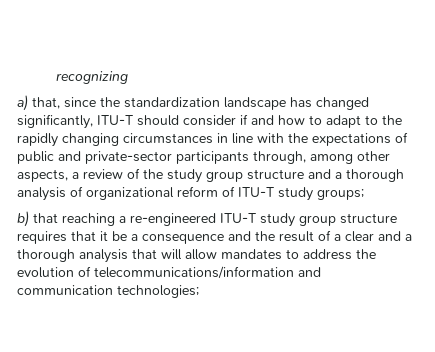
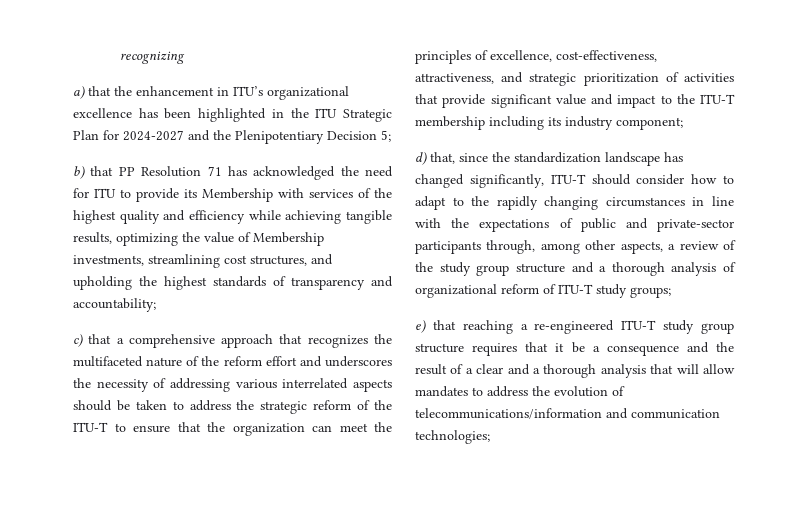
(28, 103) none -> [88,86,349,100] [73,108,392,122] [73,130,391,144] [73,166,393,180] [73,188,392,202] [73,210,392,224] [73,232,324,246] [73,254,333,268] [73,276,393,290] [73,298,156,312] [73,334,392,348] [73,356,392,367] [73,378,392,392] [73,400,392,414] [73,422,392,436] [415,50,657,64] [415,72,734,86] [415,94,735,108] [415,116,683,130] [415,152,427,165] that the enhancement in ITU’s organizational excellence has been highlighted in the ITU Strategic Plan for 2024-2027 and the Plenipotentiary Decision 5; // b) that PP Resolution 71 has acknowledged the need for ITU to provide its Membership with services of the highest quality and efficiency while achieving tangible results, optimizing the value of Membership investments, streamlining cost structures, and upholding the highest standards of transparency and accountability; // c) that a comprehensive approach that recognizes the multifaceted nature of the reform effort and underscores the necessity of addressing various interrelated aspects should be taken to address the strategic reform of the ITU-T to ensure that the organization can meet the principles of excellence, cost-effectiveness, attractiveness, and strategic prioritization of activities that provide significant value and impact to the ITU-T membership including its industry component; // d)
[240,114,274,125] if and -> (685, 179) none
[17,211,29,227] b) -> [415,320,426,333] e)

